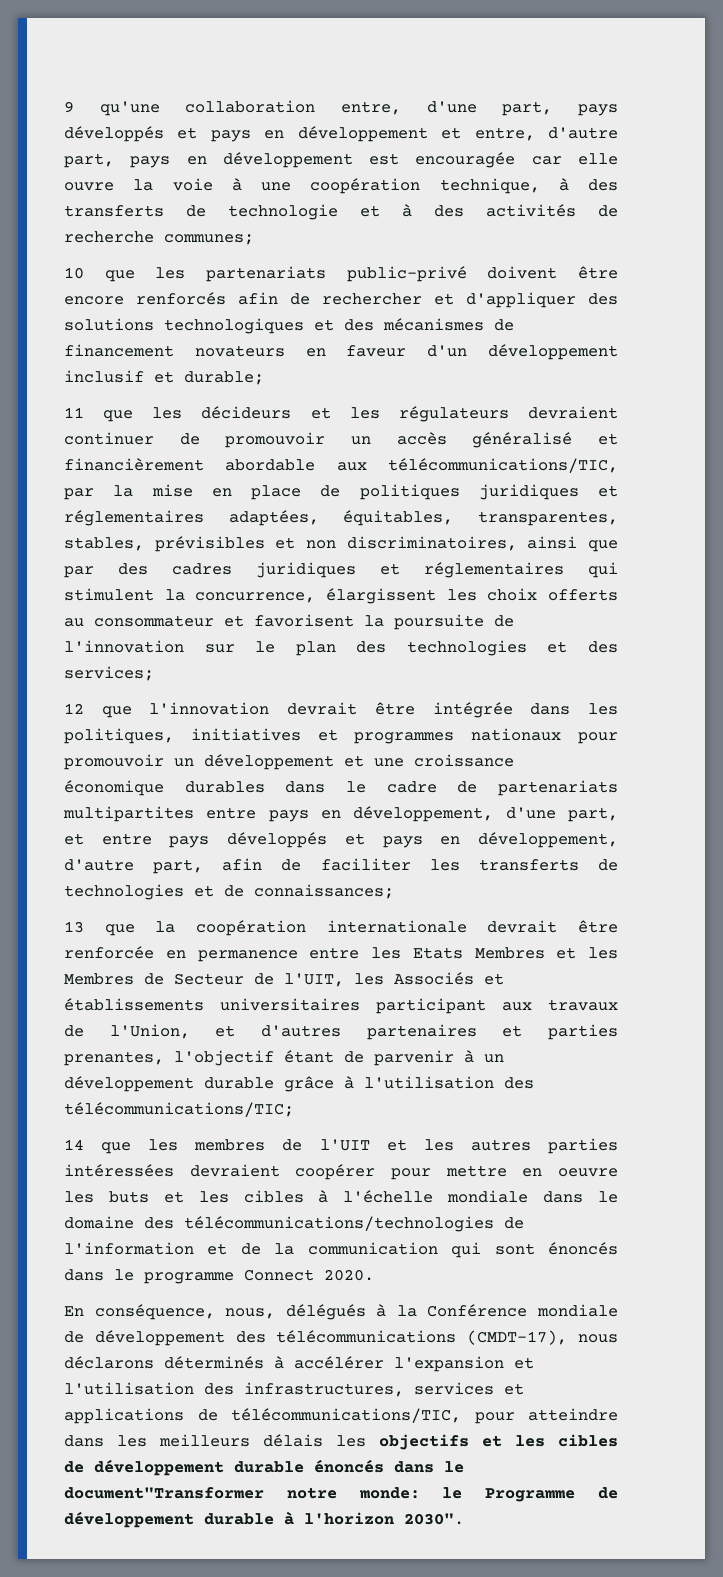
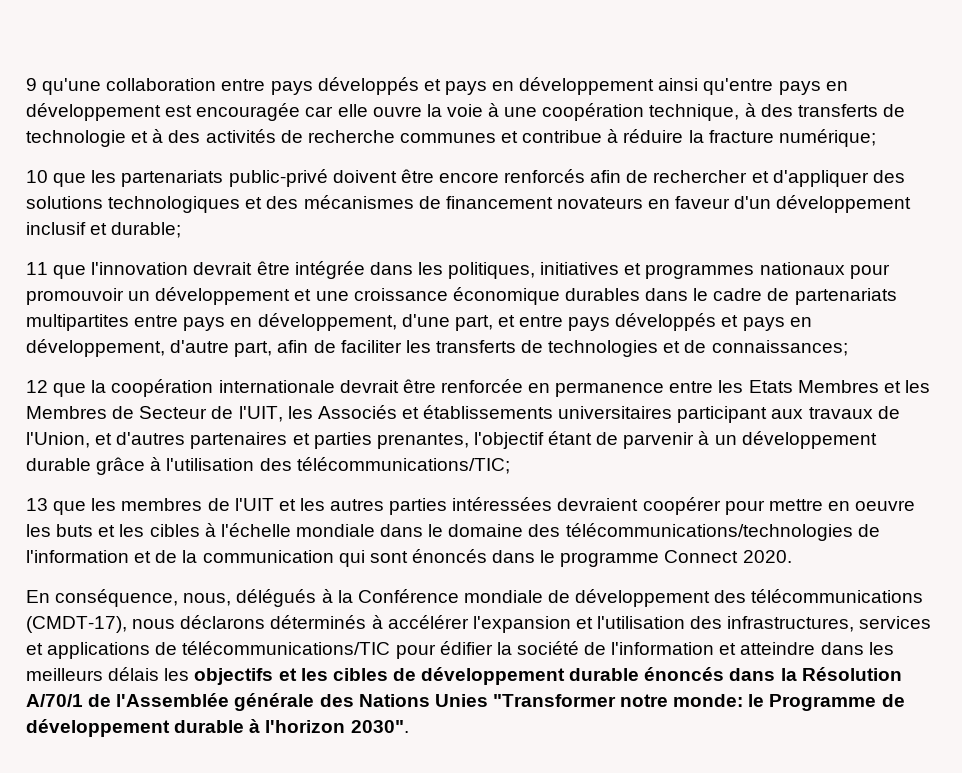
[341,101,553,116] entre, d'une part, -> [221,79,266,91] entre
[441,127,618,141] [64,153,114,168] et entre, d'autre part, -> [658,78,774,95] ainsi qu'entre
[164,234,254,245] communes; -> [399,129,876,147] communes et contribue à réduire la fracture numérique;
[152,406,618,422] [64,432,618,448] [64,458,618,473] [64,484,618,500] [64,510,618,526] [64,536,618,552] [64,562,618,578] [64,588,618,604] [64,614,514,630] [64,640,618,656] [64,666,154,681] [64,703,132,718] les décideurs et les régulateurs devraient continuer de promouvoir un accès généralisé et financièrement abordable aux télécommunications/TIC, par la mise en place de politiques juridiques et réglementaires adaptées, équitables, transparentes, stables, prévisibles et non discriminatoires, ainsi que par des cadres juridiques et réglementaires qui stimulent la concurrence, élargissent les choix offerts au consommateur et favorisent la poursuite de l'innovation sur le plan des technologies et des services; // 12 que -> (87, 272) none
[64,921,84,933] 13 -> [26,380,48,393] 12
[64,1139,84,1150] 14 -> [26,498,48,511] 13
[231,1408,515,1424] télécommunications/TIC, pour -> [182,641,737,659] télécommunications/TIC pour édifier la société de l'information et
[444,1461,464,1473] [64,1487,264,1499] le document"Transformer -> [780,667,902,681] [26,693,616,711] la Résolution A/70/1 de l'Assemblée générale des Nations Unies "Transformer

